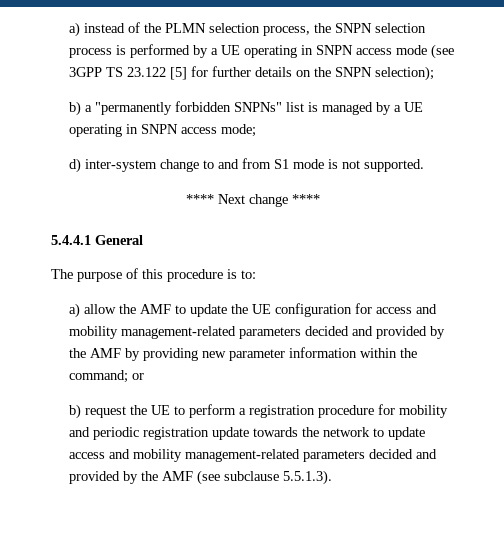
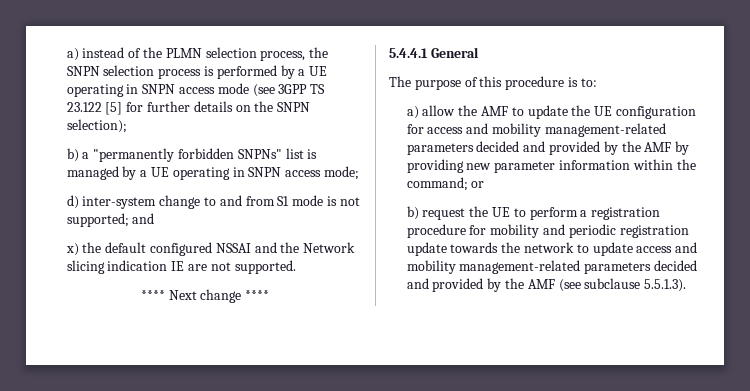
(360, 164) none -> [66,213,155,227] [65,242,356,256] [66,260,231,274] supported; and // x) the default configured NSSAI and the Network slicing indication IE are not

